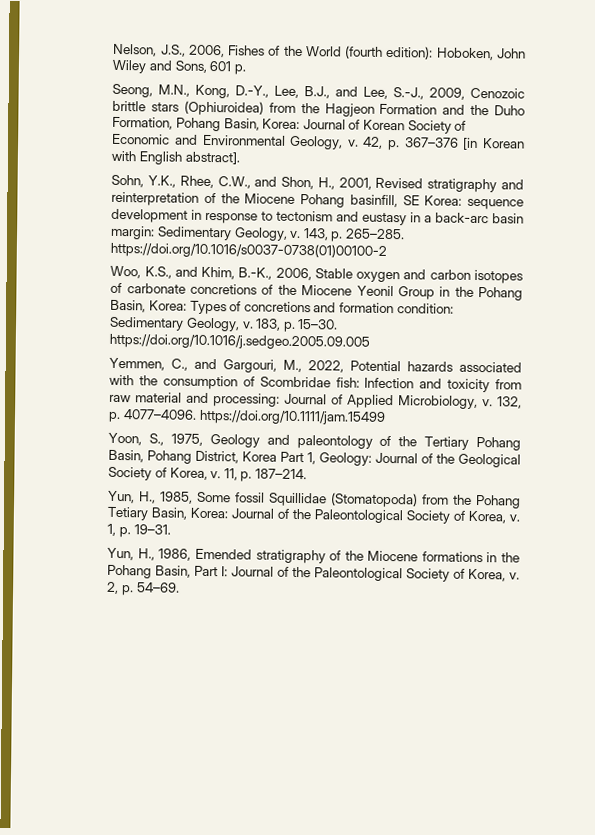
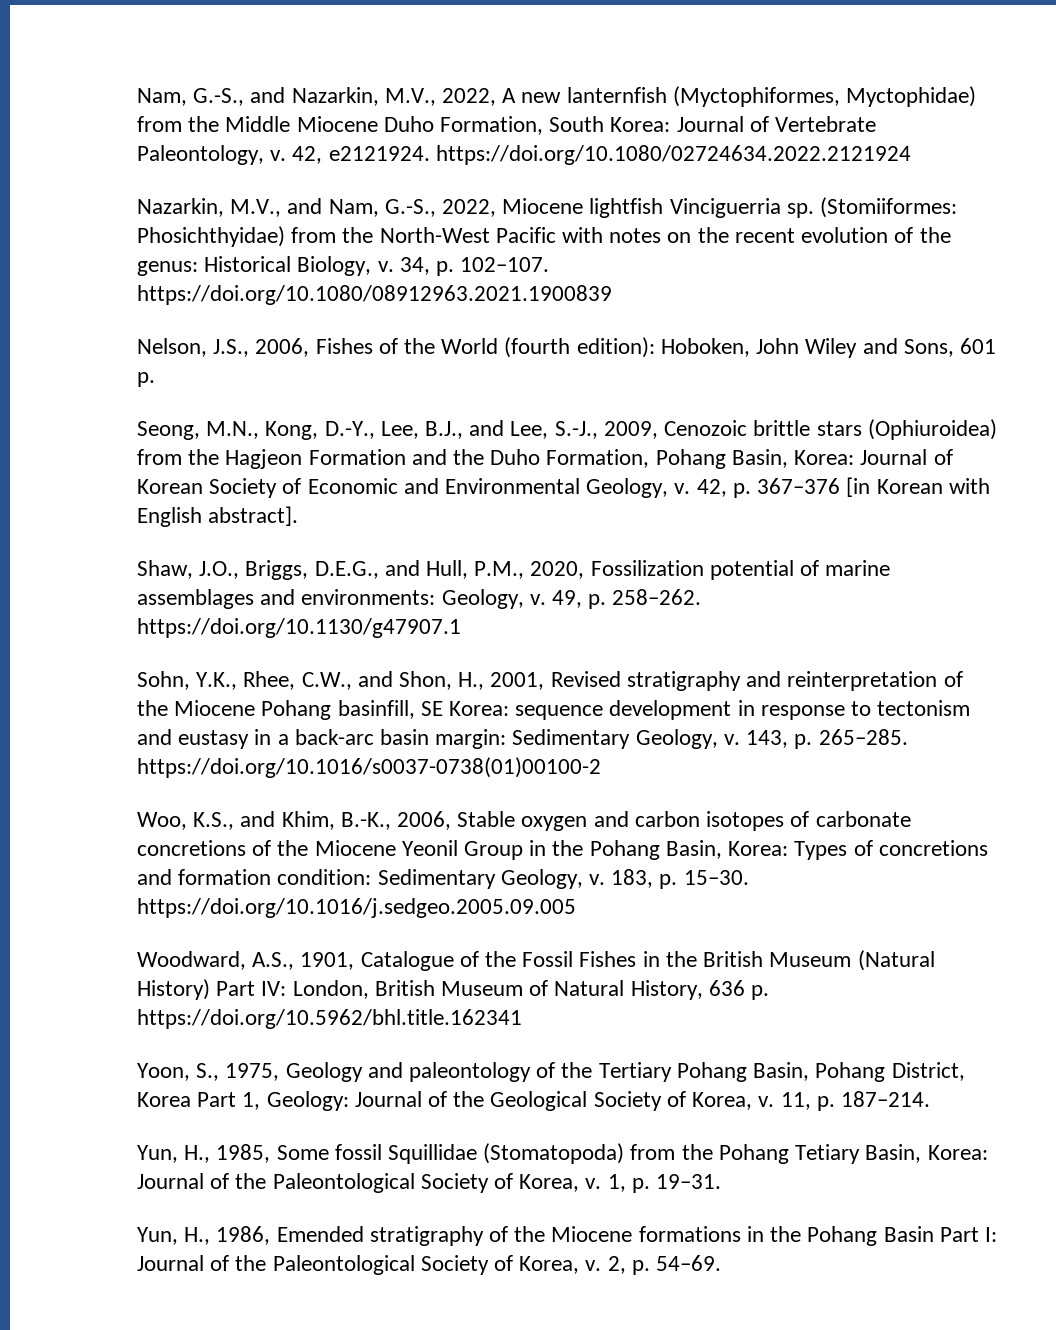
(113, 50) none -> [136,86,977,107] [136,116,877,135] [136,145,911,165] [136,197,958,218] [136,226,951,247] [136,256,550,276] [136,285,612,305] Nam, G.-S., and Nazarkin, M.V., 2022, A new lanternfish (Myctophiformes, Myctophidae) from the Middle Miocene Duho Formation, South Korea: Journal of Vertebrate Paleontology, v. 42, e2121924. https://doi.org/10.1080/02724634.2022.2121924 // Nazarkin, M.V., and Nam, G.-S., 2022, Miocene lightfish Vinciguerria sp. (Stomiiformes: Phosichthyidae) from the North-West Pacific with notes on the recent evolution of the genus: Historical Biology, v. 34, p. 102–107. https://doi.org/10.1080/08912963.2021.1900839 //
(240, 158) none -> [136,560,891,580] [136,589,702,609] [136,618,461,638] // Shaw, J.O., Briggs, D.E.G., and Hull, P.M., 2020, Fossilization potential of marine assemblages and environments: Geology, v. 49, p. 258–262. https://doi.org/10.1130/g47907.1
[109,357,522,373] [109,374,522,393] [109,392,522,410] [108,409,386,425] Yemmen, C., and Gargouri, M., 2022, Potential hazards associated with the consumption of Scombridae fish: Infection and toxicity from raw material and processing: Journal of Applied Microbiology, v. 132, p. 4077–4096. https://doi.org/10.1111/jam.15499 -> [136,950,935,971] [136,979,770,1000] [136,1009,522,1029] Woodward, A.S., 1901, Catalogue of the Fossil Fishes in the British Museum (Natural History) Part IV: London, British Museum of Natural History, 636 p. https://doi.org/10.5962/bhl.title.162341
[155,565,192,578] Basin, -> [883,1226,934,1242] Basin

